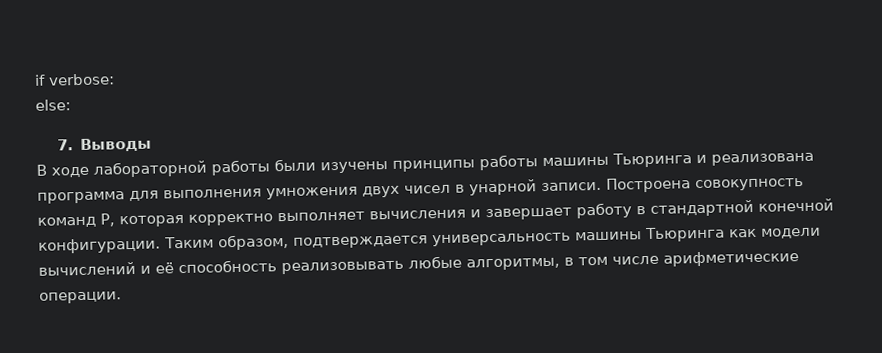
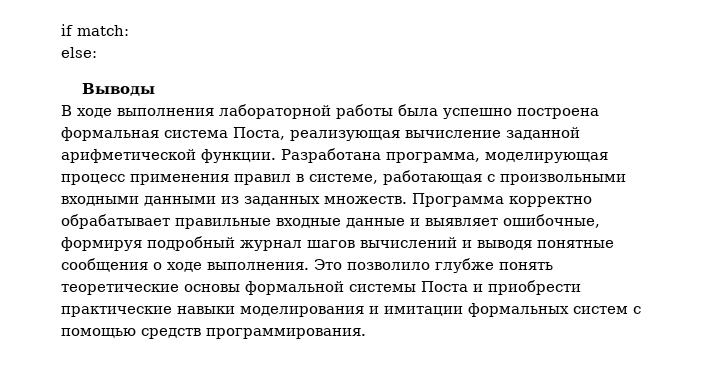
[48,73,115,86] verbose: -> [77,25,129,36] match:
[56,139,74,151] 7. -> (97, 52) none
(89, 172) none -> [117,108,214,116] выполнения
[274,152,814,174] [37,177,804,204] [37,198,834,228] [38,226,821,254] [38,250,799,276] [39,291,122,304] были изучены принципы работы машины Тьюринга и реализована программа для выполнения умножения двух чисел в унарной записи. Построена совокупность команд P, которая корректно выполняет вычисления и завершает работу в стандартной конечной конфигурации. Таким образом, подтверждается универсальность машины Тьюринга как модели вычислений и её способность реализовывать любые алгоритмы, в том числе арифметические операции. -> [398,104,599,119] [61,127,580,141] [61,148,608,163] [61,170,626,185] [61,193,592,207] [61,214,600,229] [61,236,614,251] [61,258,553,273] [61,280,581,295] [61,303,641,317] [61,328,366,339] была успешно построена формальная система Поста, реализующая вычисление заданной арифметической функции. Разработана программа, моделирующая процесс применения правил в системе, работающая с произвольными входными данными из заданных множеств. Программа корректно обрабатывает правильные входные данные и выявляет ошибочные, формируя подробный журнал шагов вычислений и выводя понятные сообщения о ходе выполнения. Это позволило глубже понять теоретические основы формальной системы Поста и приобрести практические навыки моделирования и имитации формальных систем с помощью средств программирования.

